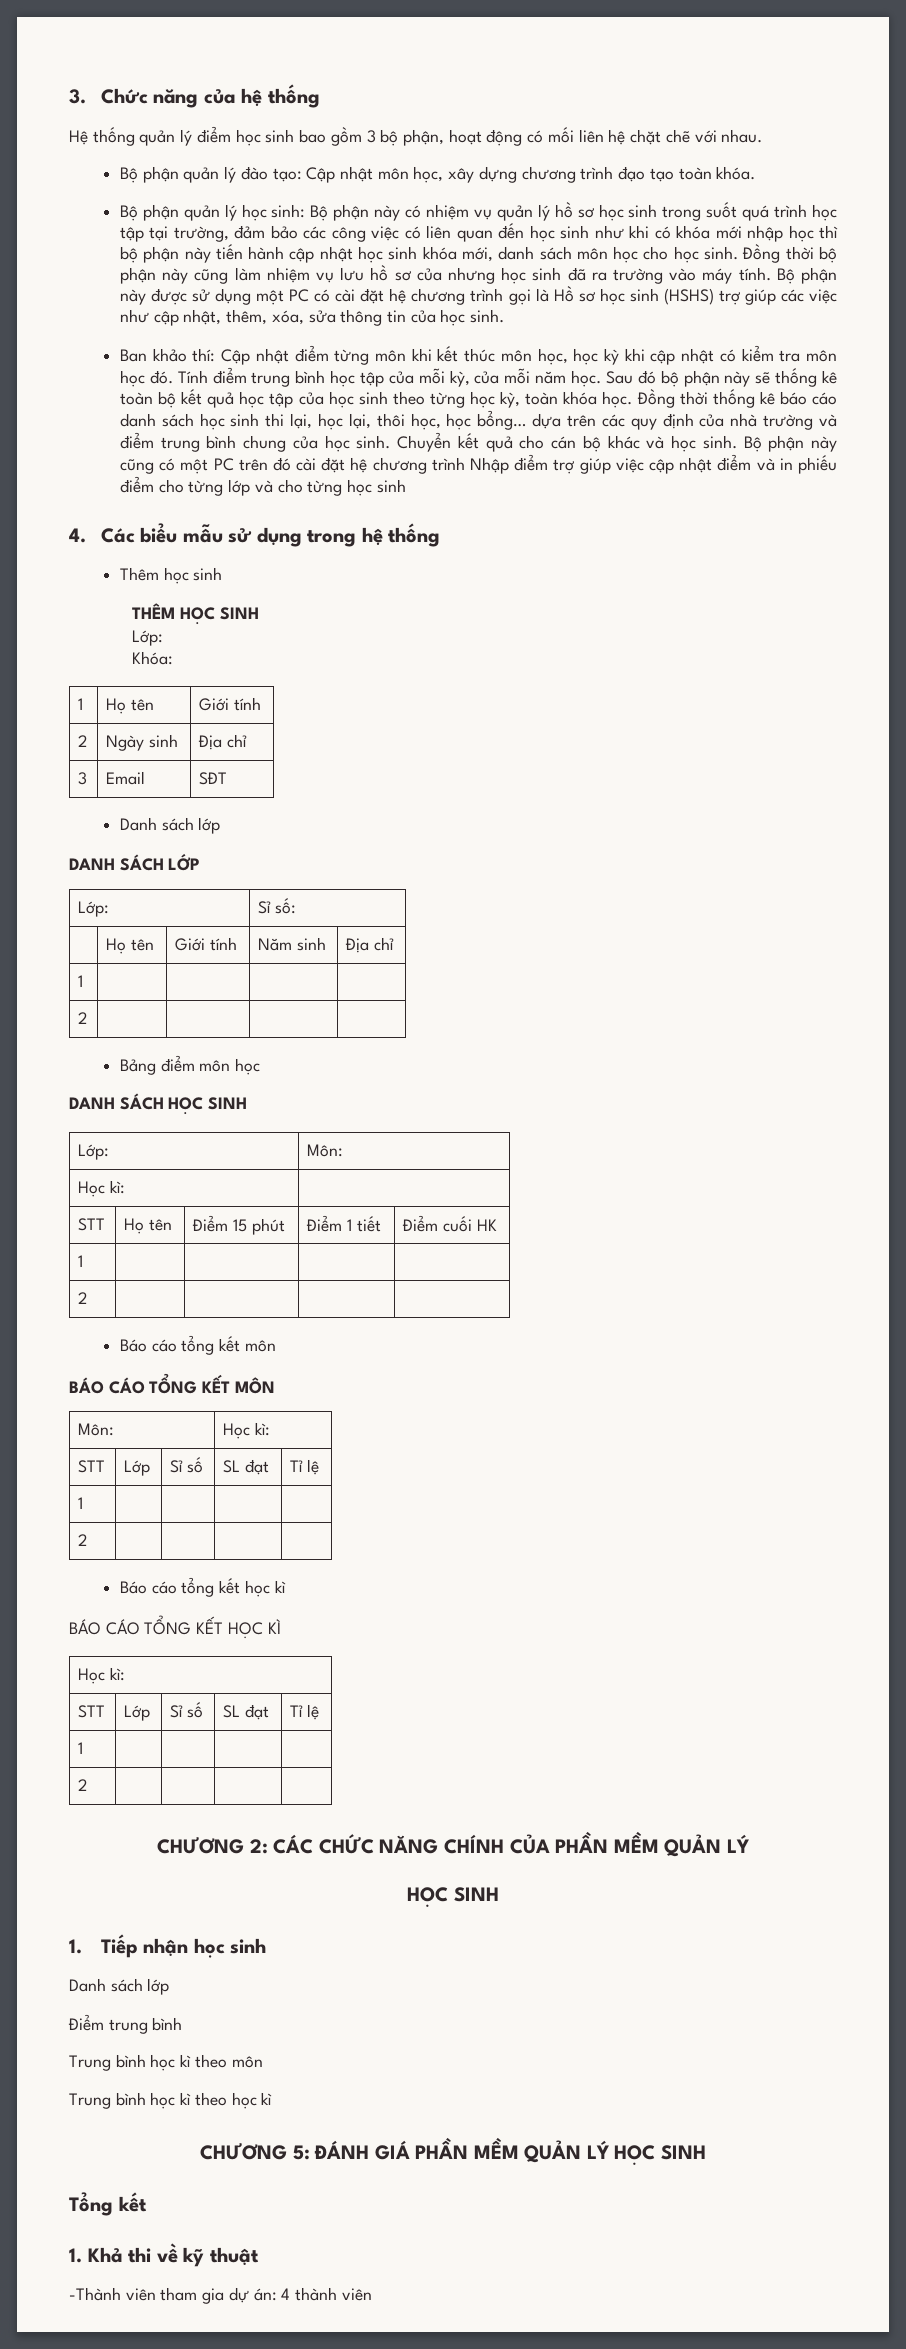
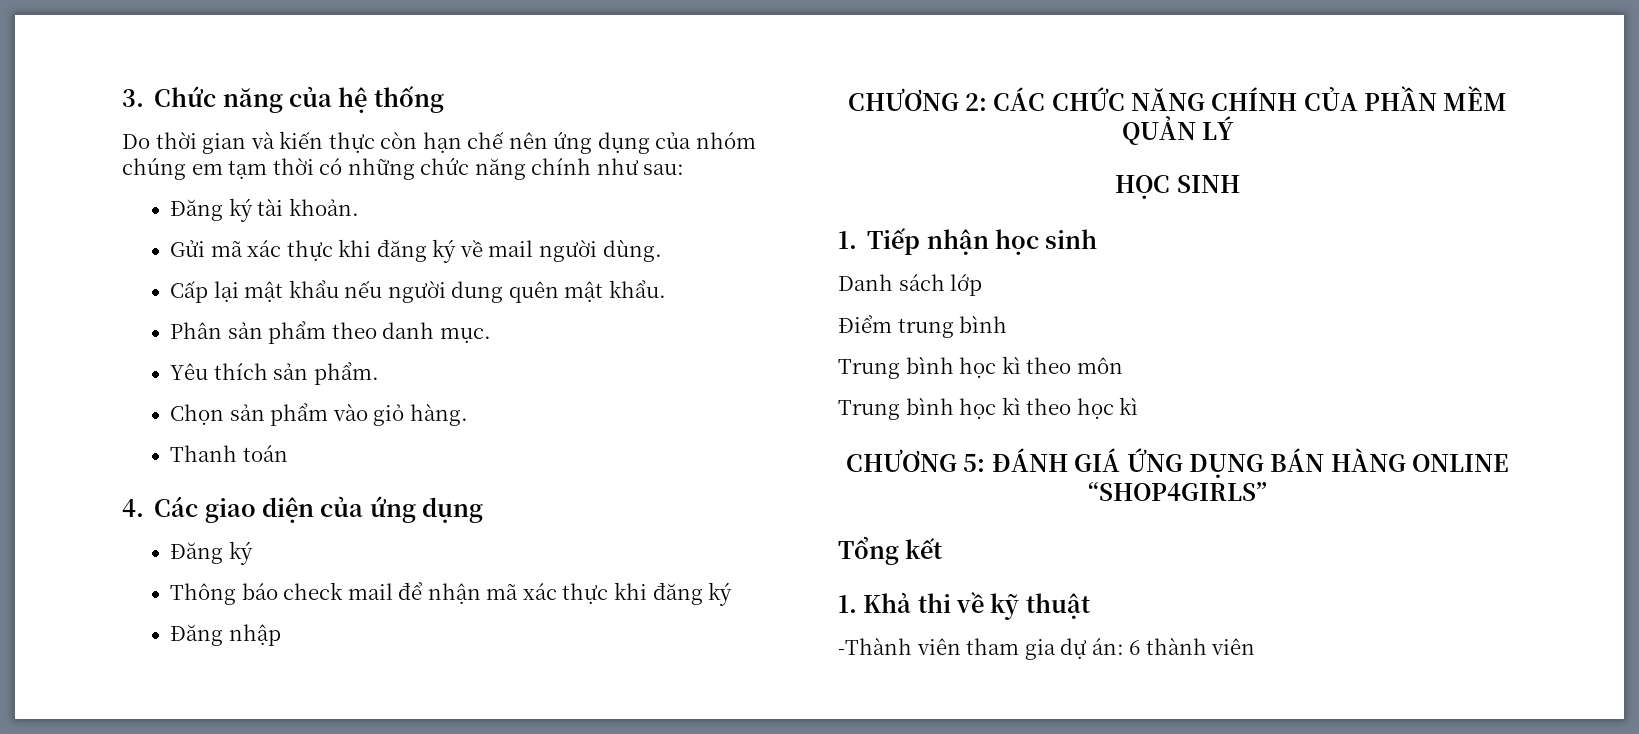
[69,126,763,146] [119,166,756,183] [119,202,837,221] [119,223,838,242] [119,244,838,263] [119,265,837,284] [119,286,838,305] [119,309,505,326] [119,345,838,365] [119,367,837,387] [119,389,838,408] [119,410,837,430] [119,432,837,452] [119,454,838,474] [119,476,406,496] [69,523,441,547] [119,567,223,584] [132,603,259,625] [132,630,164,646] [132,651,174,665] [78,698,84,710] [106,698,155,714] [199,697,262,711] [78,735,88,747] [106,734,179,751] [198,734,248,750] [78,772,88,785] [106,771,146,785] [199,772,228,785] [119,817,221,834] [69,853,201,871] [78,901,110,917] [258,898,297,914] [106,938,155,954] [175,937,238,951] [258,937,327,951] [345,937,395,953] [78,975,84,987] [78,1012,88,1024] [119,1055,261,1075] [69,1093,248,1115] [78,1144,110,1160] [307,1144,344,1157] [78,1180,126,1197] [78,1218,106,1231] [124,1218,173,1234] [192,1215,285,1235] [306,1215,381,1232] [402,1215,497,1232] [78,1255,84,1267] [78,1292,88,1304] [119,1335,276,1355] [69,1373,275,1394] [78,1423,115,1436] [223,1422,271,1439] [78,1460,106,1473] [124,1460,151,1476] [170,1457,204,1473] [223,1459,270,1475] [290,1459,320,1475] [78,1497,84,1509] [78,1534,88,1546] [119,1577,286,1597] [69,1615,281,1639] [78,1667,126,1684] [78,1705,106,1718] [124,1705,151,1721] [170,1702,204,1718] [223,1704,270,1720] [290,1704,320,1720] [78,1742,84,1754] [78,1779,88,1791] Hệ thống quản lý điểm học sinh bao gồm 3 bộ phận, hoạt động có mối liên hệ chặt chẽ với nhau. // Bộ phận quản lý đào tạo: Cập nhật môn học, xây dựng chương trình đạo tạo toàn khóa. // Bộ phận quản lý học sinh: Bộ phận này có nhiệm vụ quản lý hồ sơ học sinh trong suốt quá trình học tập tại trường, đảm bảo các công việc có liên quan đến học sinh như khi có khóa mới nhập học thì bộ phận này tiến hành cập nhật học sinh khóa mới, danh sách môn học cho học sinh. Đồng thời bộ phận này cũng làm nhiệm vụ lưu hồ sơ của nhưng học sinh đã ra trường vào máy tính. Bộ phận này được sử dụng một PC có cài đặt hệ chương trình gọi là Hồ sơ học sinh (HSHS) trợ giúp các việc như cập nhật, thêm, xóa, sửa thông tin của học sinh. // Ban khảo thí: Cập nhật điểm từng môn khi kết thúc môn học, học kỳ khi cập nhật có kiểm tra môn học đó. Tính điểm trung bình học tập của mỗi kỳ, của mỗi năm học. Sau đó bộ phận này sẽ thống kê toàn bộ kết quả học tập của học sinh theo từng học kỳ, toàn khóa học. Đồng thời thống kê báo cáo danh sách học sinh thi lại, học lại, thôi học, học bổng… dựa trên các quy định của nhà trường và điểm trung bình chung của học sinh. Chuyển kết quả cho cán bộ khác và học sinh. Bộ phận này cũng có một PC trên đó cài đặt hệ chương trình Nhập điểm trợ giúp việc cập nhật điểm và in phiếu điểm cho từng lớp và cho từng học sinh // 4. Các biểu mẫu sử dụng trong hệ thống // Thêm học sinh // THÊM HỌC SINH // Lớp: // Khóa: // 1 | Họ tên | Giới tính // 2 | Ngày sinh | Địa chỉ // 3 | Email | SĐT // Danh sách lớp // DANH SÁCH LỚP // Lớp: | Sỉ số: // | Họ tên | Giới tính | Năm sinh | Địa chỉ // 1 | | | | // 2 | | | | // Bảng điểm môn học // DANH SÁCH HỌC SINH // Lớp: | Môn: // Học kì: | // STT | Họ tên | Điểm 15 phút | Điểm 1 tiết | Điểm cuối HK // 1 | | | | // 2 | | | | // Báo cáo tổng kết môn // BÁO CÁO TỔNG KẾT MÔN // Môn: | Học kì: // STT | Lớp | Sỉ số | SL đạt | Tỉ lệ // 1 | | | | // 2 | | | | // Báo cáo tổng kết học kì // BÁO CÁO TỔNG KẾT HỌC KÌ // Học kì: // STT | Lớp | Sỉ số | SL đạt | Tỉ lệ // 1 | | | | // 2 | | | | -> [122,131,756,154] [122,157,685,180] [170,198,359,222] [170,239,662,263] [170,280,667,303] [170,321,491,344] [170,362,379,385] [170,403,468,426] [170,445,288,462] [122,496,483,523] [170,541,253,565] [170,582,733,606] [170,624,281,646] Do thời gian và kiến thực còn hạn chế nên ứng dụng của nhóm chúng em tạm thời có những chức năng chính như sau: // Đăng ký tài khoản. // Gửi mã xác thực khi đăng ký về mail người dùng. // Cấp lại mật khẩu nếu người dung quên mật khẩu. // Phân sản phẩm theo danh mục. // Yêu thích sản phẩm. // Chọn sản phẩm vào giỏ hàng. // Thanh toán // 4. Các giao diện của ứng dụng // Đăng ký // Thông báo check mail để nhận mã xác thực khi đăng ký // Đăng nhập
[415,2137,706,2165] PHẦN MỀM QUẢN LÝ HỌC SINH -> [1126,448,1509,478] [1088,481,1267,501] ỨNG DỤNG BÁN HÀNG ONLINE “SHOP4GIRLS”
[281,2288,291,2300] 4 -> [1129,640,1141,655] 6

